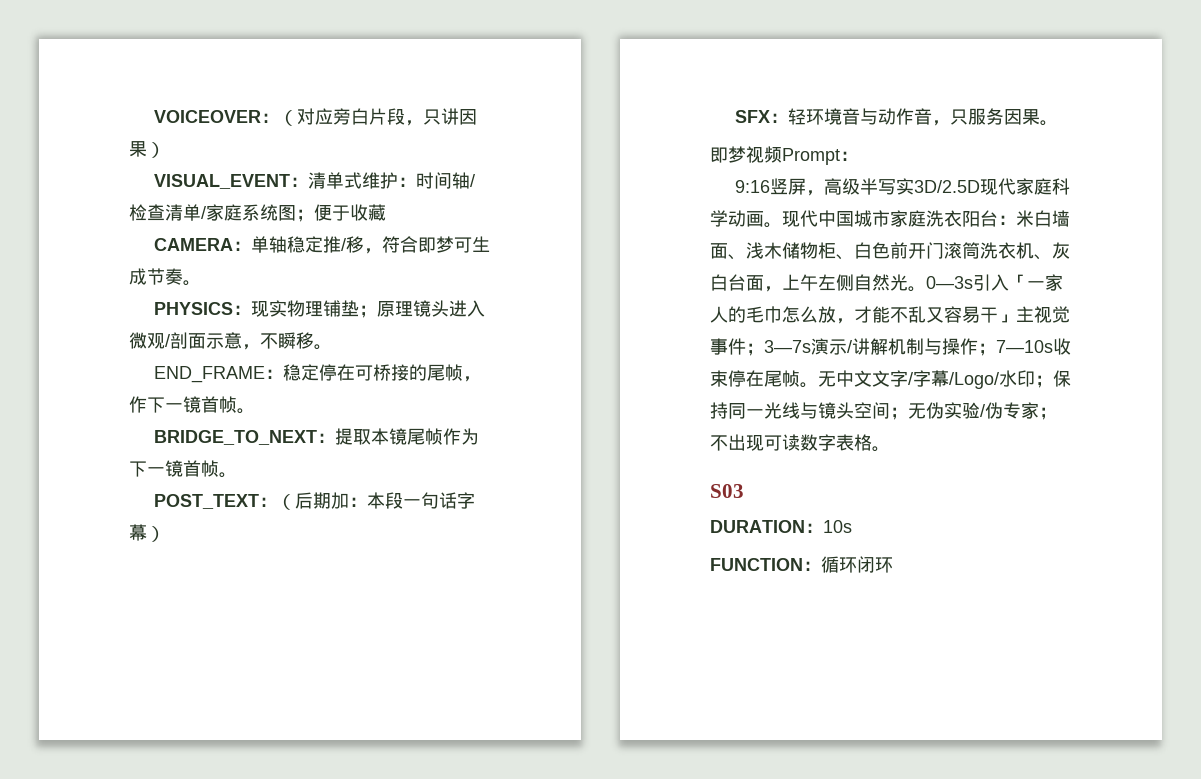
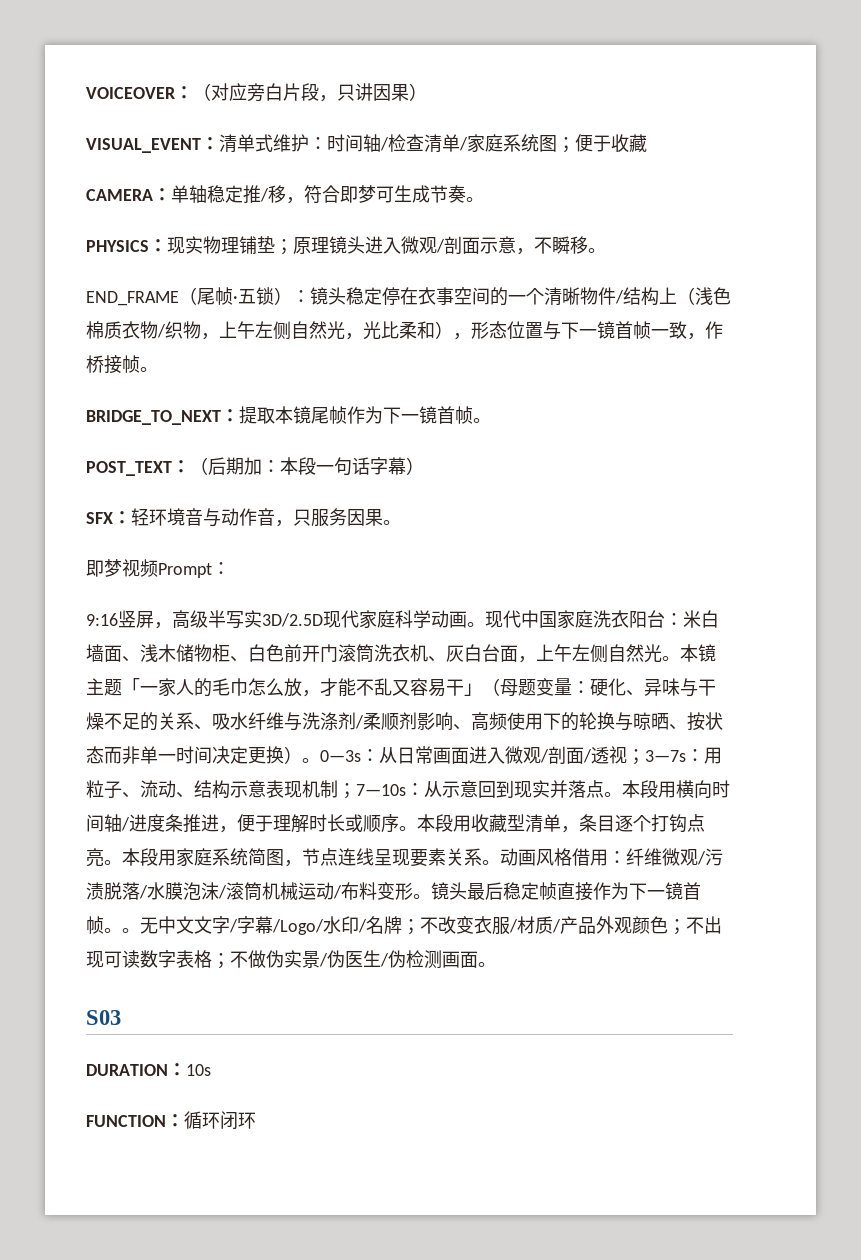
[264,364,481,382] [129,396,219,413] ：稳定停在可桥接的尾帧，作下一镜首 -> [179,287,731,306] [86,321,723,340] [86,355,122,374] （尾帧·五锁）：镜头稳定停在衣事空间的一个清晰物件/结构上（浅色棉质衣物/织物，上午左侧自然光，光比柔和），形态位置与下一镜首帧一致，作桥接
[854,210,890,227] 城市 -> (557, 619) none
[926,274,1009,291] 0—3s引入 -> [680,644,716,662] [86,678,122,696] 本镜主题
[1016,306,1070,323] [710,338,1071,356] [710,370,800,387] 主视觉事件；3—7s演示/讲解机制与操作；7—10s收束停在尾帧 -> [482,678,716,697] [86,712,723,731] [86,746,722,765] [86,780,730,799] [86,814,705,833] [86,848,723,867] [86,882,701,901] [86,916,122,934] （母题变量：硬化、异味与干燥不足的关系、吸水纤维与洗涤剂/柔顺剂影响、高频使用下的轮换与晾晒、按状态而非单一时间决定更换）。0—3s：从日常画面进入微观/剖面/透视；3—7s：用粒子、流动、结构示意表现机制；7—10s：从示意回到现实并落点。本段用横向时间轴/进度条推进，便于理解时长或顺序。本段用收藏型清单，条目逐个打钩点亮。本段用家庭系统简图，节点连线呈现要素关系。动画风格借用：纤维微观/污渍脱落/水膜泡沫/滚筒机械运动/布料变形。镜头最后稳定帧直接作为下一镜首帧。
[1035,370,1071,388] [710,402,1039,420] ；保持同一光线与镜头空间；无伪实验/伪专家 -> [358,916,668,935] /名牌；不改变衣服/材质/产品外观颜色
(872, 442) none -> [212,950,478,969] ；不做伪实景/伪医生/伪检测画面

